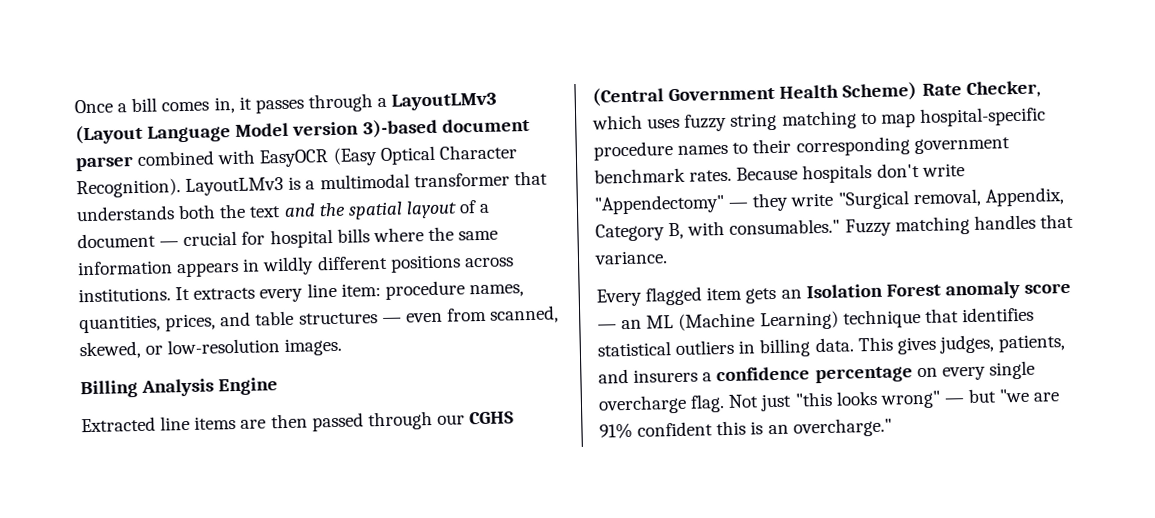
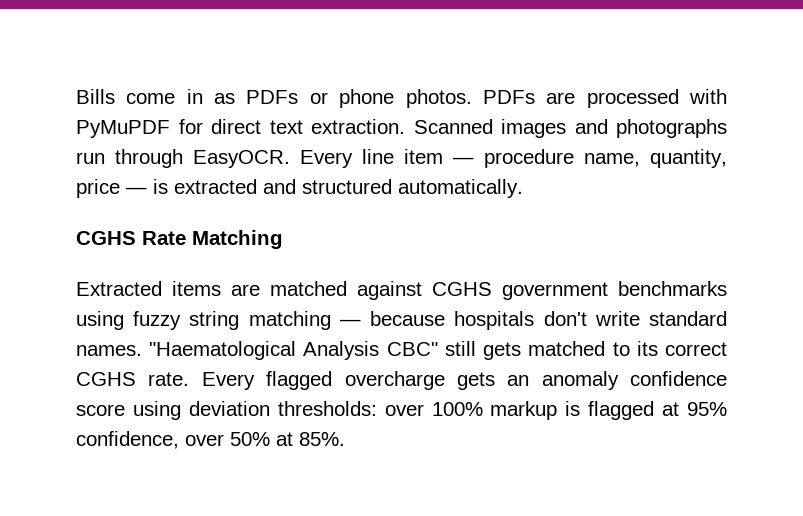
[74,92,498,114] [75,117,530,145] [75,144,517,172] [76,170,548,199] [76,200,491,222] [77,226,499,249] [77,254,514,278] [78,280,524,303] [79,305,560,334] [79,337,343,360] [80,377,279,399] Once a bill comes in, it passes through a LayoutLMv3 (Layout Language Model version 3)-based document parser combined with EasyOCR (Easy Optical Character Recognition). LayoutLMv3 is a multimodal transformer that understands both the text and the spatial layout of a document — crucial for hospital bills where the same information appears in wildly different positions across institutions. It extracts every line item: procedure names, quantities, prices, and table structures — even from scanned, skewed, or low-resolution images. // Billing Analysis Engine -> [76,89,728,108] [76,119,727,138] [76,149,727,168] [76,179,523,198] [76,230,283,249] Bills come in as PDFs or phone photos. PDFs are processed with PyMuPDF for direct text extraction. Scanned images and photographs run through EasyOCR. Every line item — procedure name, quantity, price — is extracted and structured automatically. // CGHS Rate Matching
[160,415,191,431] line -> (162, 288) none
[270,411,515,432] [592,80,1041,107] [592,106,1046,132] [593,136,1010,161] [594,163,965,184] [594,187,1064,215] [595,213,1074,242] [594,250,668,265] then passed through our CGHS (Central Government Health Scheme) Rate Checker, which uses fuzzy string matching to map hospital-specific procedure names to their corresponding government benchmark rates. Because hospitals don't write "Appendectomy" — they write "Surgical removal, Appendix, Category B, with consumables." Fuzzy matching handles that variance. // -> [270,281,727,300] [76,311,727,330] [76,341,727,360] [76,372,190,386] matched against CGHS government benchmarks using fuzzy string matching — because hospitals don't write standard names. "Haematological Analysis CBC" still gets matched to its correct CGHS rate.
[706,286,743,301] item -> [344,371,445,390] overcharge
[805,280,1072,300] [597,306,1034,331] [597,334,1066,358] [598,360,1035,384] [598,388,1061,415] [599,417,892,439] Isolation Forest anomaly score — an ML (Machine Learning) technique that identifies statistical outliers in billing data. This gives judges, patients, and insurers a confidence percentage on every single overcharge flag. Not just "this looks wrong" — but "we are 91% confident this is an overcharge." -> [541,371,727,390] [76,401,727,420] [76,431,345,449] anomaly confidence score using deviation thresholds: over 100% markup is flagged at 95% confidence, over 50% at 85%.

